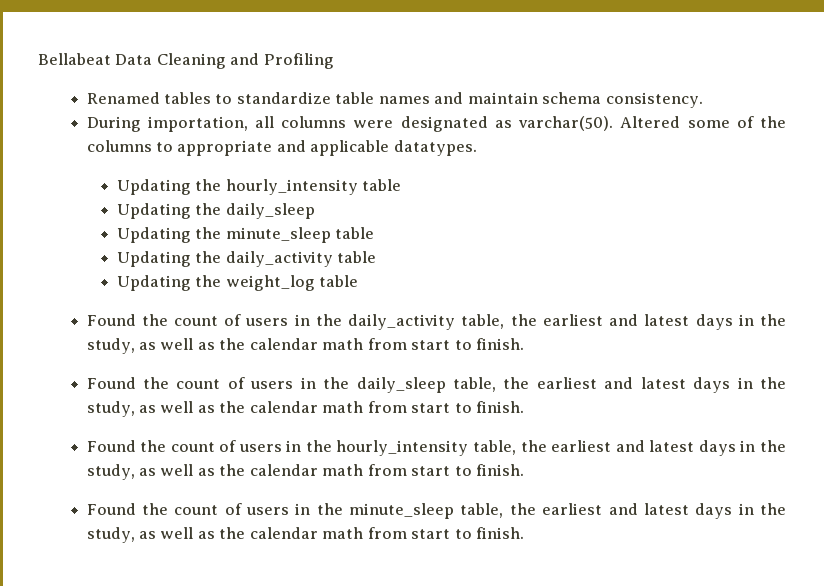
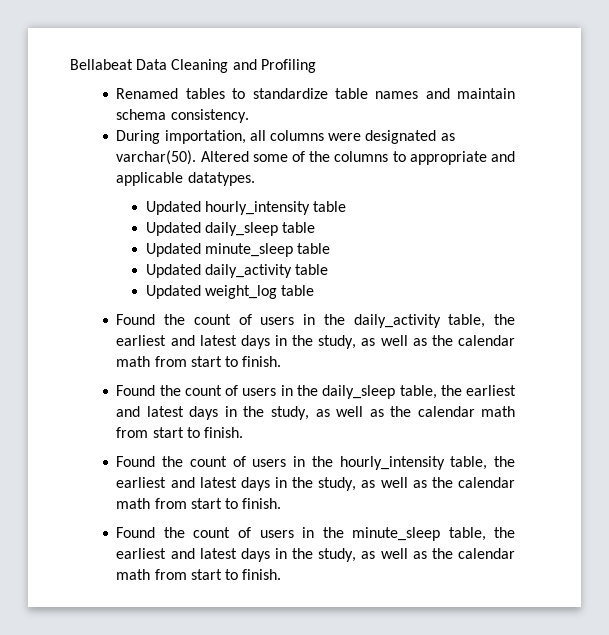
[116,179,222,195] Updating the -> [145,201,201,215] Updated
[116,203,315,219] [116,227,222,243] Updating the daily_sleep // Updating the -> [145,222,316,236] [145,243,201,257] Updated daily_sleep table // Updated
[116,251,222,267] Updating the -> [145,264,201,278] Updated
[116,275,222,291] Updating the -> [145,285,201,299] Updated

